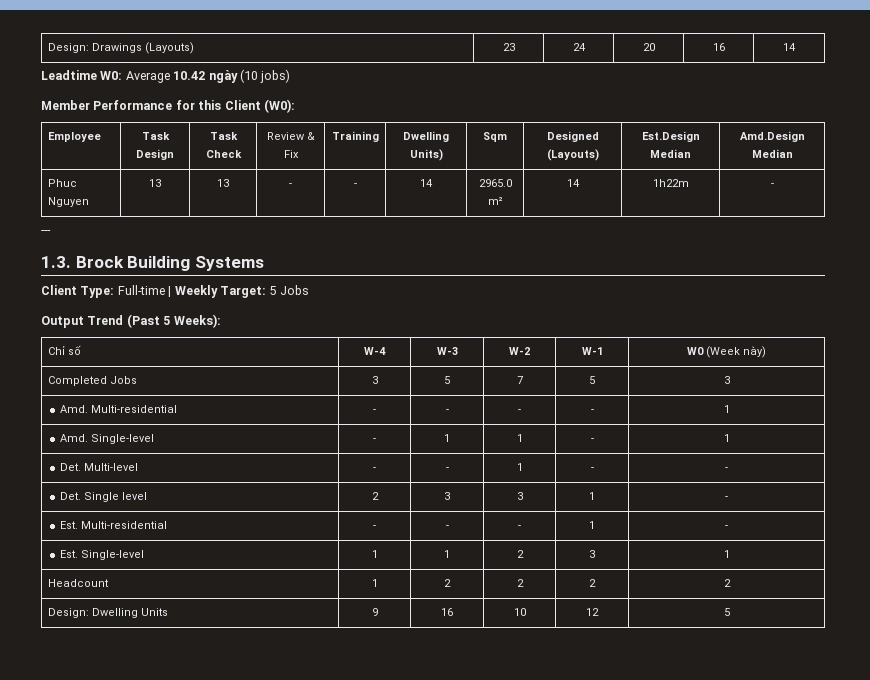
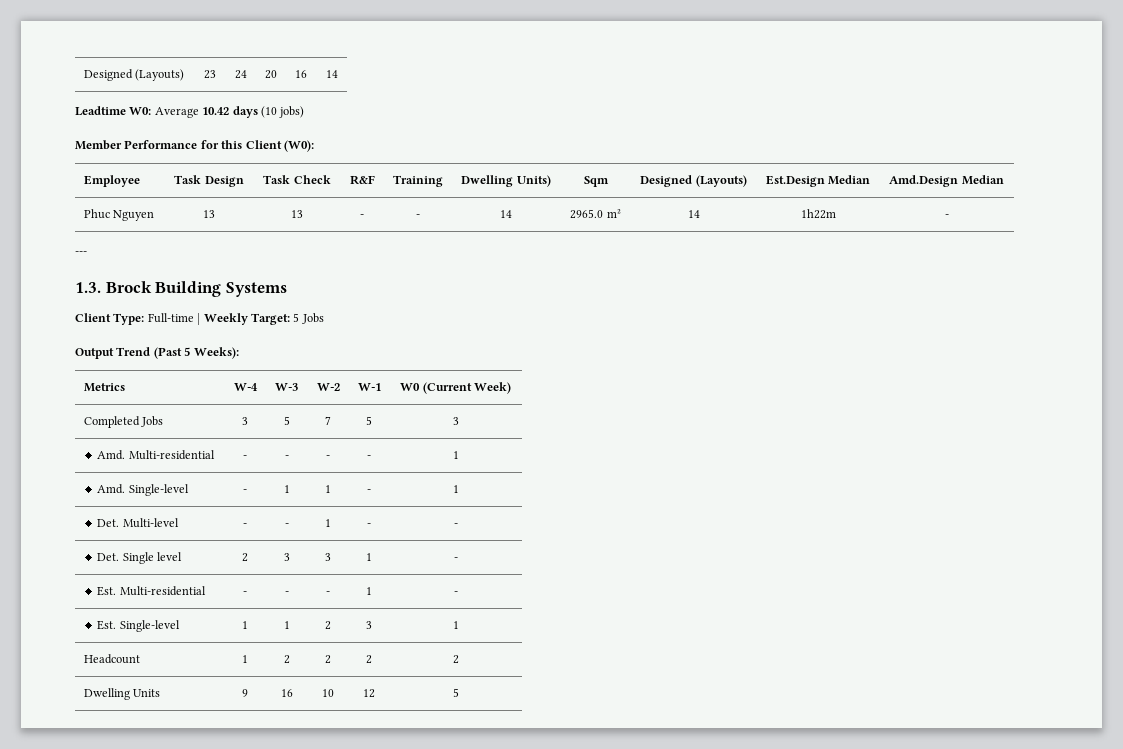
[47,43,142,53] Design: Drawings -> [83,69,133,81] Designed
[208,70,238,83] ngày -> [232,106,258,118] days
[266,132,315,140] [283,150,299,158] Review & Fix -> [349,175,375,185] R&F
[47,345,81,355] Chỉ số -> [83,383,125,392] Metrics
[706,346,766,358] (Week này) -> [422,382,511,394] (Current Week)
[47,608,89,618] Design: -> (459, 659) none

